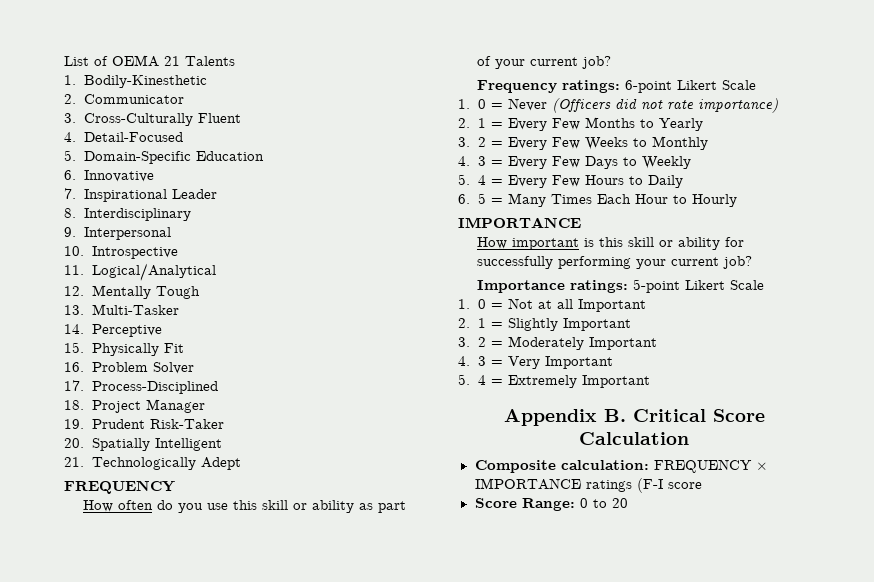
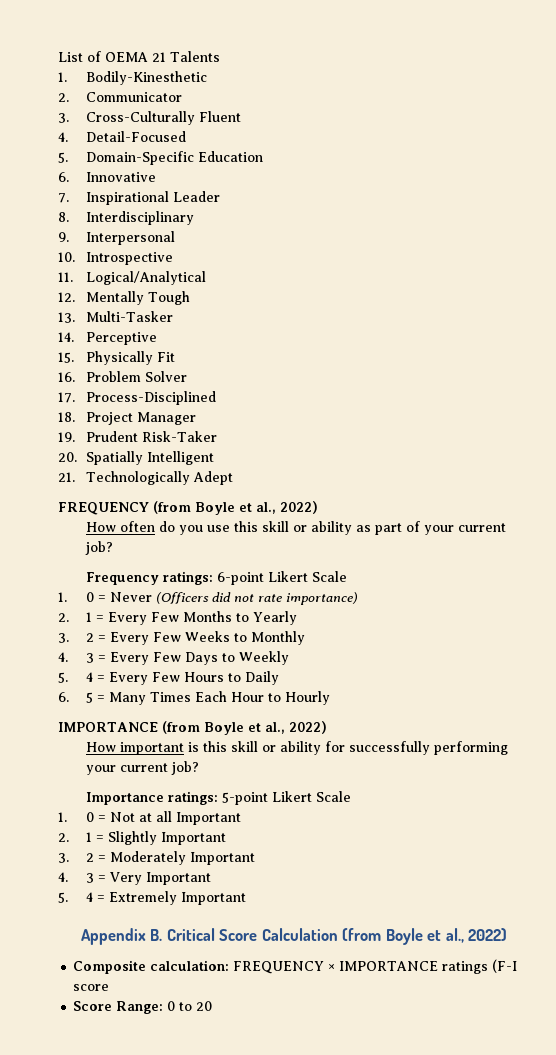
(175, 487) none -> [153,501,318,515] (from Boyle et al., 2022)
(581, 222) none -> [162,721,327,735] (from Boyle et al., 2022)
(689, 438) none -> [342,928,508,945] (from Boyle et al., 2022)

